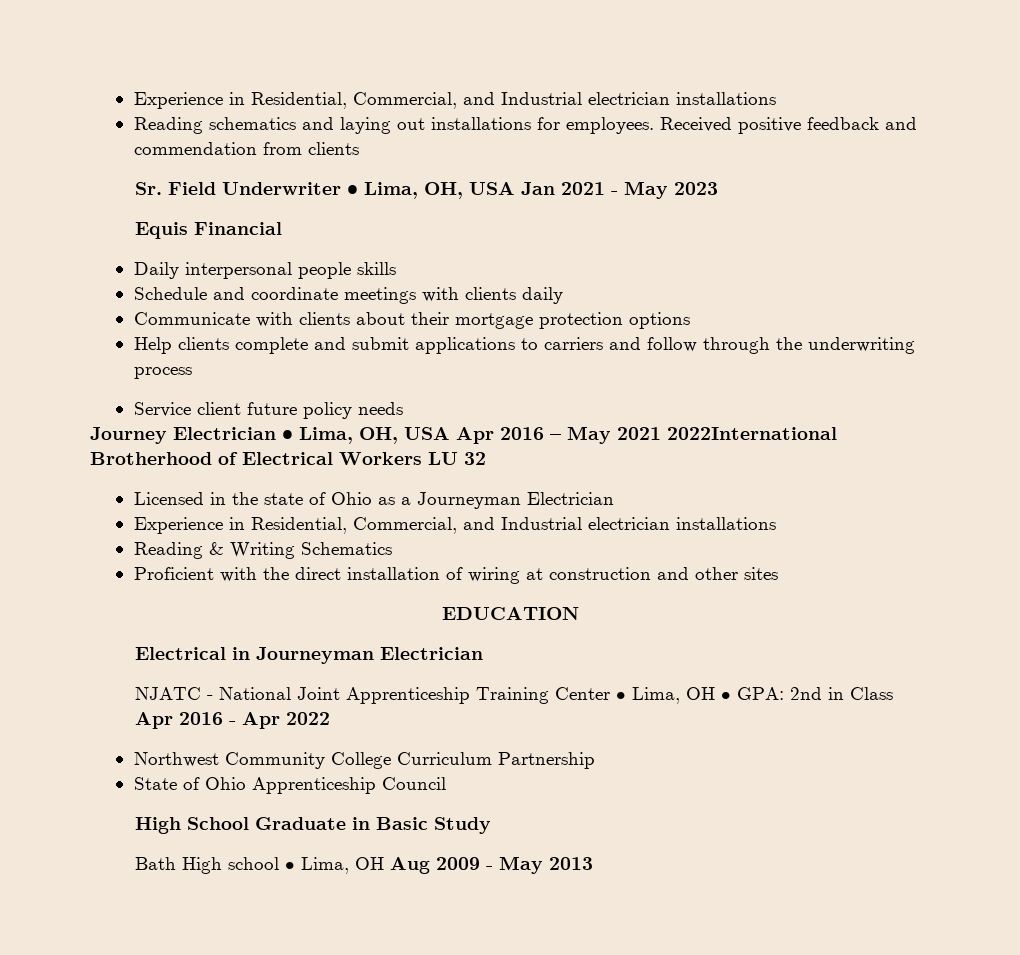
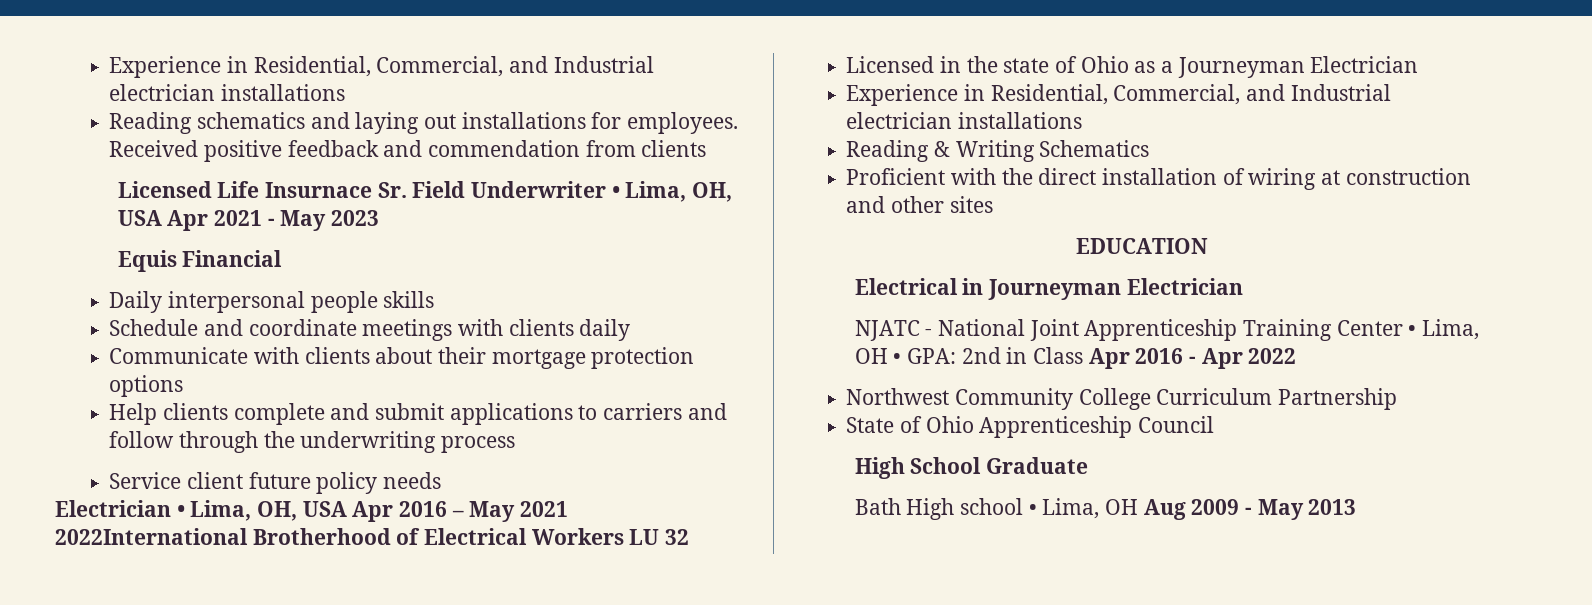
(359, 148) none -> [117,181,372,198] Licensed Life Insurnace
[521,182,556,195] Jan -> [167,210,209,231] Apr
[90,427,167,444] Journey -> (442, 480) none
[352,817,492,834] in Basic Study -> (1088, 465) none

